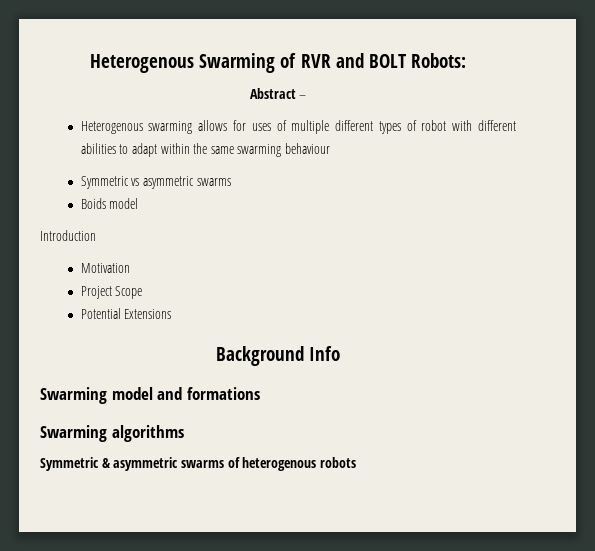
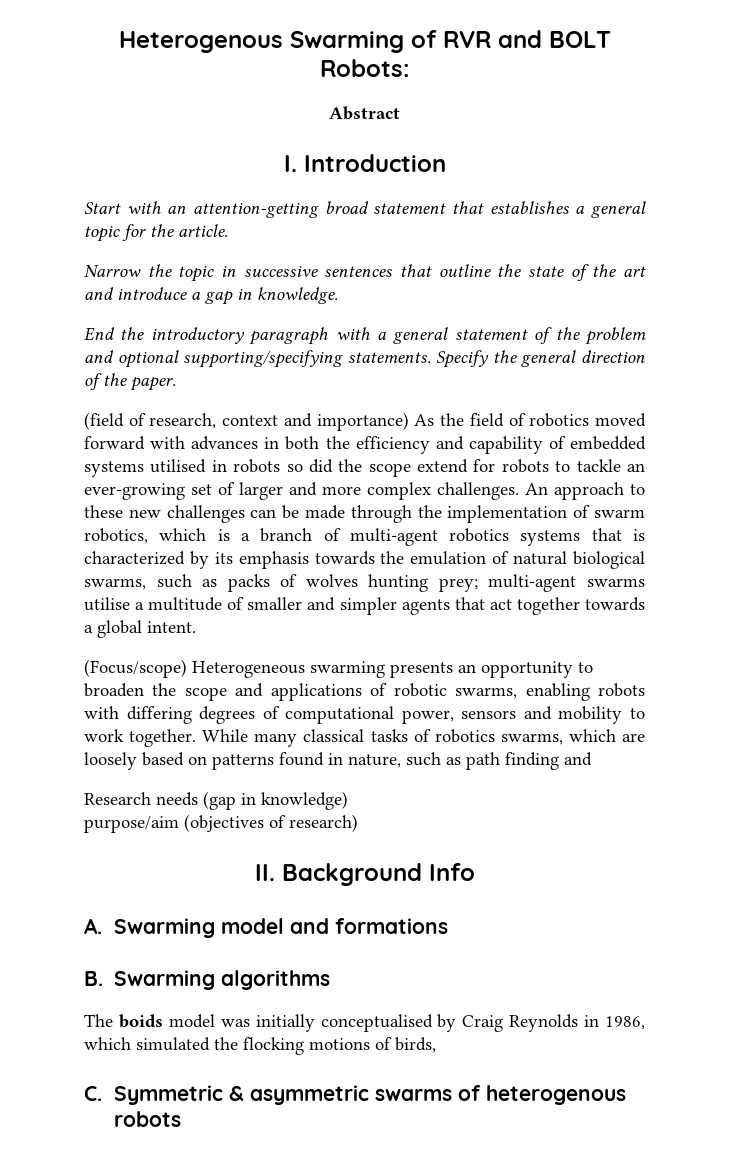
[299,95,307,99] [80,120,516,134] [80,143,331,157] [80,176,231,189] [80,198,139,209] [40,230,96,241] [80,263,130,273] [80,286,143,299] [80,308,172,319] – // Heterogenous swarming allows for uses of multiple different types of robot with different abilities to adapt within the same swarming behaviour // Symmetric vs asymmetric swarms // Boids model // Introduction // Motivation // Project Scope // Potential Extensions // -> [283,154,446,172] [84,201,646,218] [84,224,228,242] [84,264,646,282] [84,287,338,305] [84,327,646,345] [84,350,645,368] [84,373,176,391] [84,412,647,431] [84,436,647,454] [84,459,645,477] [84,482,645,500] [84,505,645,523] [84,528,645,546] [84,551,646,569] [84,574,645,592] [84,597,645,615] [84,620,196,638] [84,659,593,678] [84,683,646,701] [84,706,645,724] [84,729,646,747] [84,752,592,770] [84,791,348,810] [84,814,358,833] [254,864,275,881] // I. Introduction // Start with an attention-getting broad statement that establishes a general topic for the article. // Narrow the topic in successive sentences that outline the state of the art and introduce a gap in knowledge. // End the introductory paragraph with a general statement of the problem and optional supporting/specifying statements. Specify the general direction of the paper. // (field of research, context and importance) As the field of robotics moved forward with advances in both the efficiency and capability of embedded systems utilised in robots so did the scope extend for robots to tackle an ever-growing set of larger and more complex challenges. An approach to these new challenges can be made through the implementation of swarm robotics, which is a branch of multi-agent robotics systems that is characterized by its emphasis towards the emulation of natural biological swarms, such as packs of wolves hunting prey; multi-agent swarms utilise a multitude of smaller and simpler agents that act together towards a global intent. // (Focus/scope) Heterogeneous swarming presents an opportunity to broaden the scope and applications of robotic swarms, enabling robots with differing degrees of computational power, sensors and mobility to work together. While many classical tasks of robotics swarms, which are loosely based on patterns found in nature, such as path finding and // Research needs (gap in knowledge) // purpose/aim (objectives of research) // II.
(341, 353) none -> [84,918,102,934] A.
(260, 393) none -> [84,971,103,986] B.
(184, 433) none -> [84,1014,645,1032] [84,1037,436,1055] [84,1086,102,1101] The boids model was initially conceptualised by Craig Reynolds in 1986, which simulated the flocking motions of birds, // C.

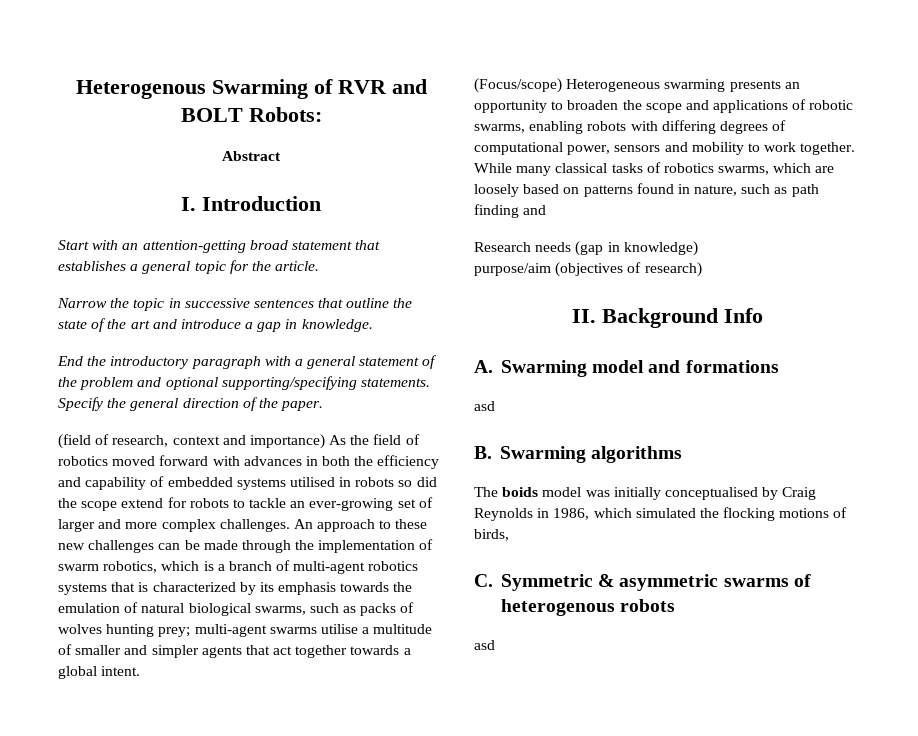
(449, 926) none -> [474,401,495,411] // asd
(182, 1119) none -> [474,640,495,650] // asd

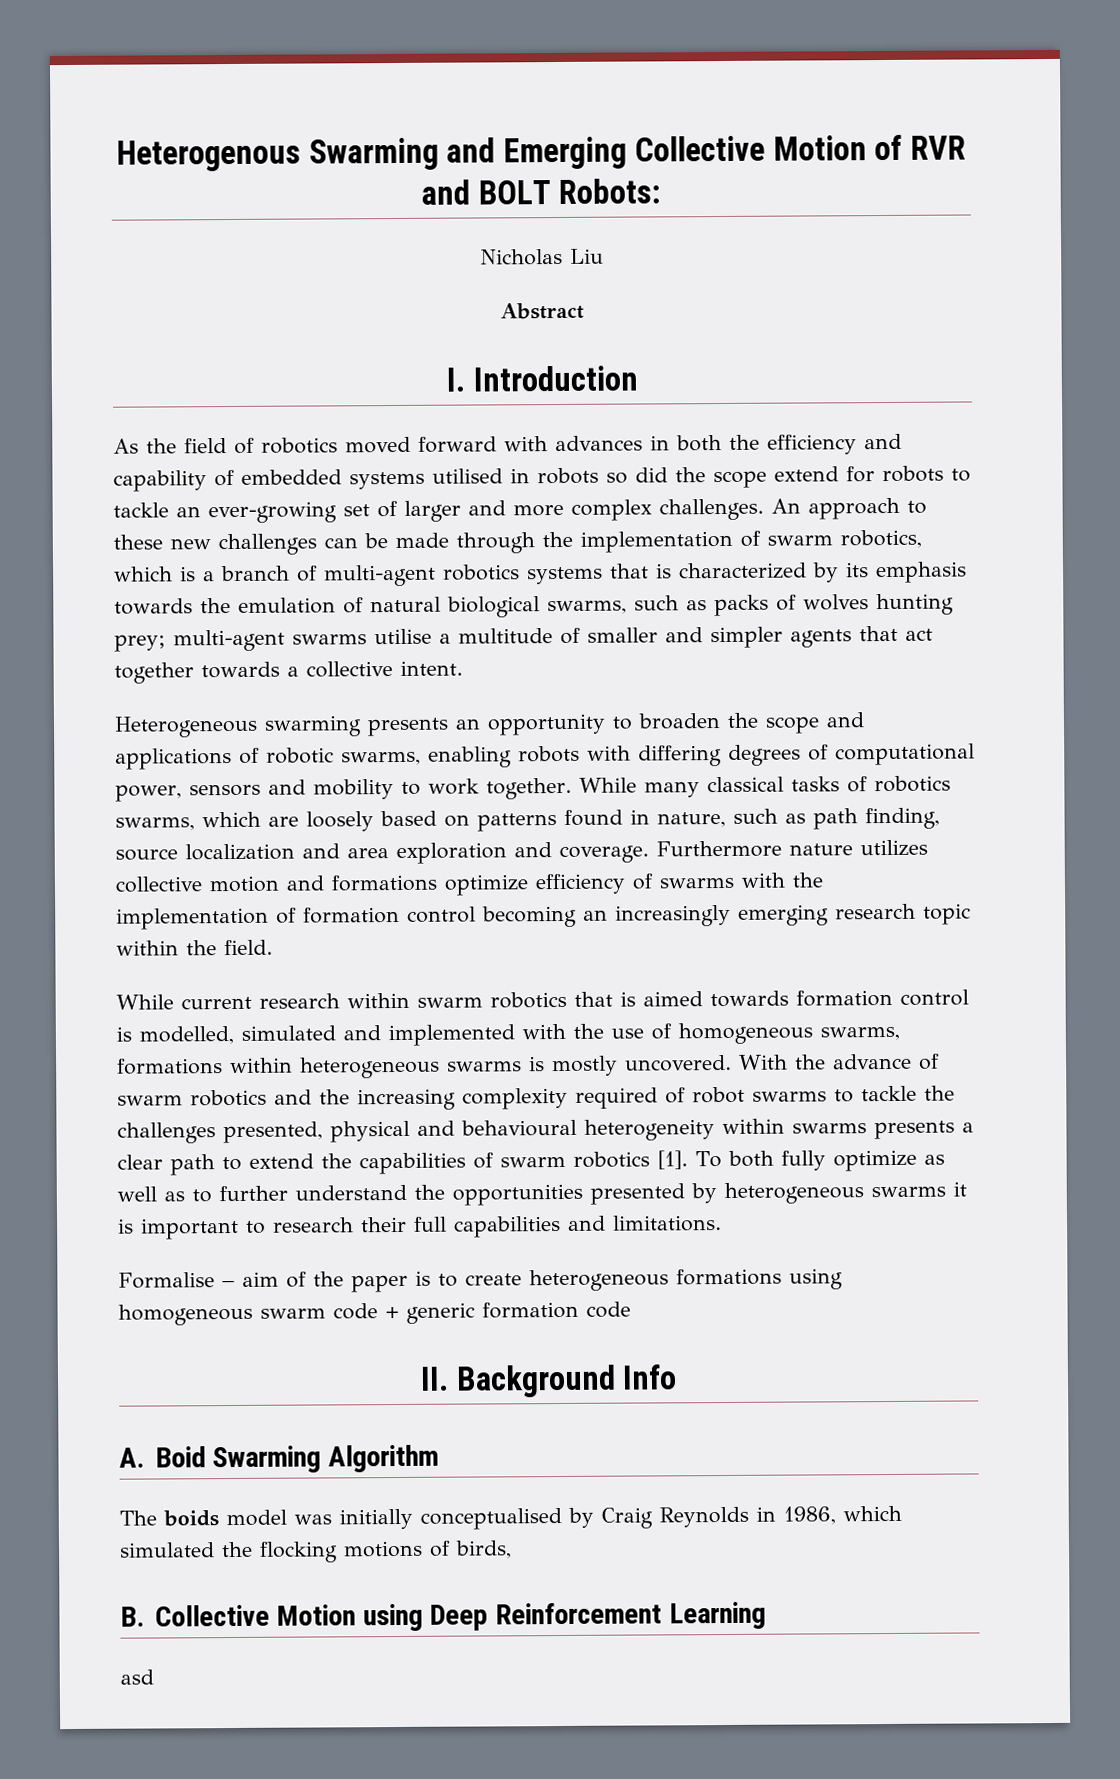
(308, 89) none -> [446,135,867,170] and Emerging Collective Motion
(322, 114) none -> [480,248,604,266] // Nicholas Liu
[58,240,381,253] [58,260,320,274] [57,298,413,311] [58,318,373,332] [57,355,438,369] [58,376,430,390] [58,397,324,411] [58,434,325,449] Start with an attention-getting broad statement that establishes a general topic for the article. // Narrow the topic in successive sentences that outline the state of the art and introduce a gap in knowledge. // End the introductory paragraph with a general statement of the problem and optional supporting/specifying statements. Specify the general direction of the paper. // (field of research, context and importance) -> (638, 378) none
[58,666,97,679] global -> [306,661,393,678] collective
[474,78,562,93] (Focus/scope) -> (463, 668) none
[474,204,547,218] [474,241,698,256] [474,262,702,277] [571,308,763,328] [474,360,779,377] [474,401,495,411] [474,446,683,463] finding and // Research needs (gap in knowledge) // purpose/aim (objectives of research) // II. Background Info // A. Swarming model and formations // asd // B. Swarming algorithms -> [865,807,940,830] [115,839,928,864] [115,872,823,896] [116,903,971,930] [116,939,273,956] [116,989,969,1010] [116,1022,900,1047] [117,1053,940,1079] [117,1085,955,1111] [117,1118,974,1144] [117,1149,945,1176] [117,1181,967,1206] [118,1215,722,1240] [118,1268,843,1293] [118,1301,631,1326] [419,1364,678,1398] [119,1444,439,1474] finding, source localization and area exploration and coverage. Furthermore nature utilizes collective motion and formations optimize efficiency of swarms with the implementation of formation control becoming an increasingly emerging research topic within the field. // While current research within swarm robotics that is aimed towards formation control is modelled, simulated and implemented with the use of homogeneous swarms, formations within heterogeneous swarms is mostly uncovered. With the advance of swarm robotics and the increasing complexity required of robot swarms to tackle the challenges presented, physical and behavioural heterogeneity within swarms presents a clear path to extend the capabilities of swarm robotics [1]. To both fully optimize as well as to further understand the opportunities presented by heterogeneous swarms it is important to research their full capabilities and limitations. // Formalise – aim of the paper is to create heterogeneous formations using homogeneous swarm code + generic formation code // II. Background Info // A. Boid Swarming Algorithm
[474,574,811,591] [500,599,676,616] C. Symmetric & asymmetric swarms of heterogenous robots -> [120,1601,766,1632] B. Collective Motion using Deep Reinforcement Learning

